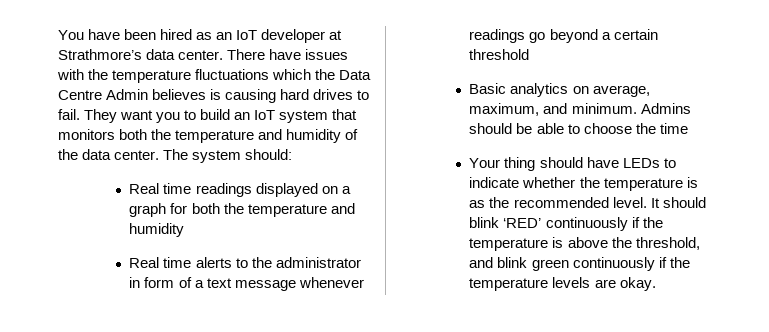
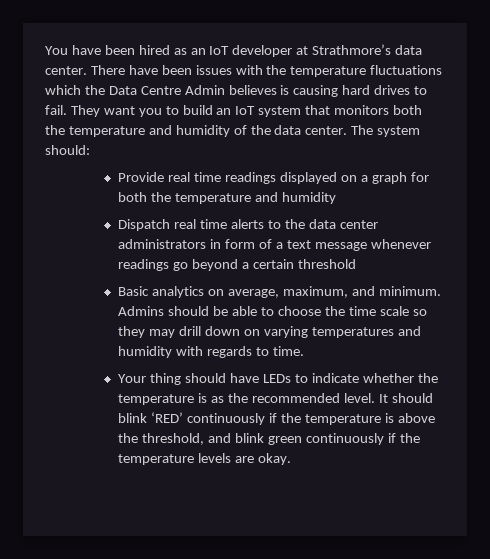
(302, 54) none -> [161,65,192,75] been
[129,183,160,194] Real -> [118,172,191,182] Provide real
[129,257,160,268] Real -> [118,219,197,231] Dispatch real
[275,257,361,268] administrator -> [308,219,378,229] [118,239,207,249] data center administrators
(688, 128) none -> [379,306,427,316] [118,326,421,338] [118,346,305,358] scale so they may drill down on varying temperatures and humidity with regards to time.

